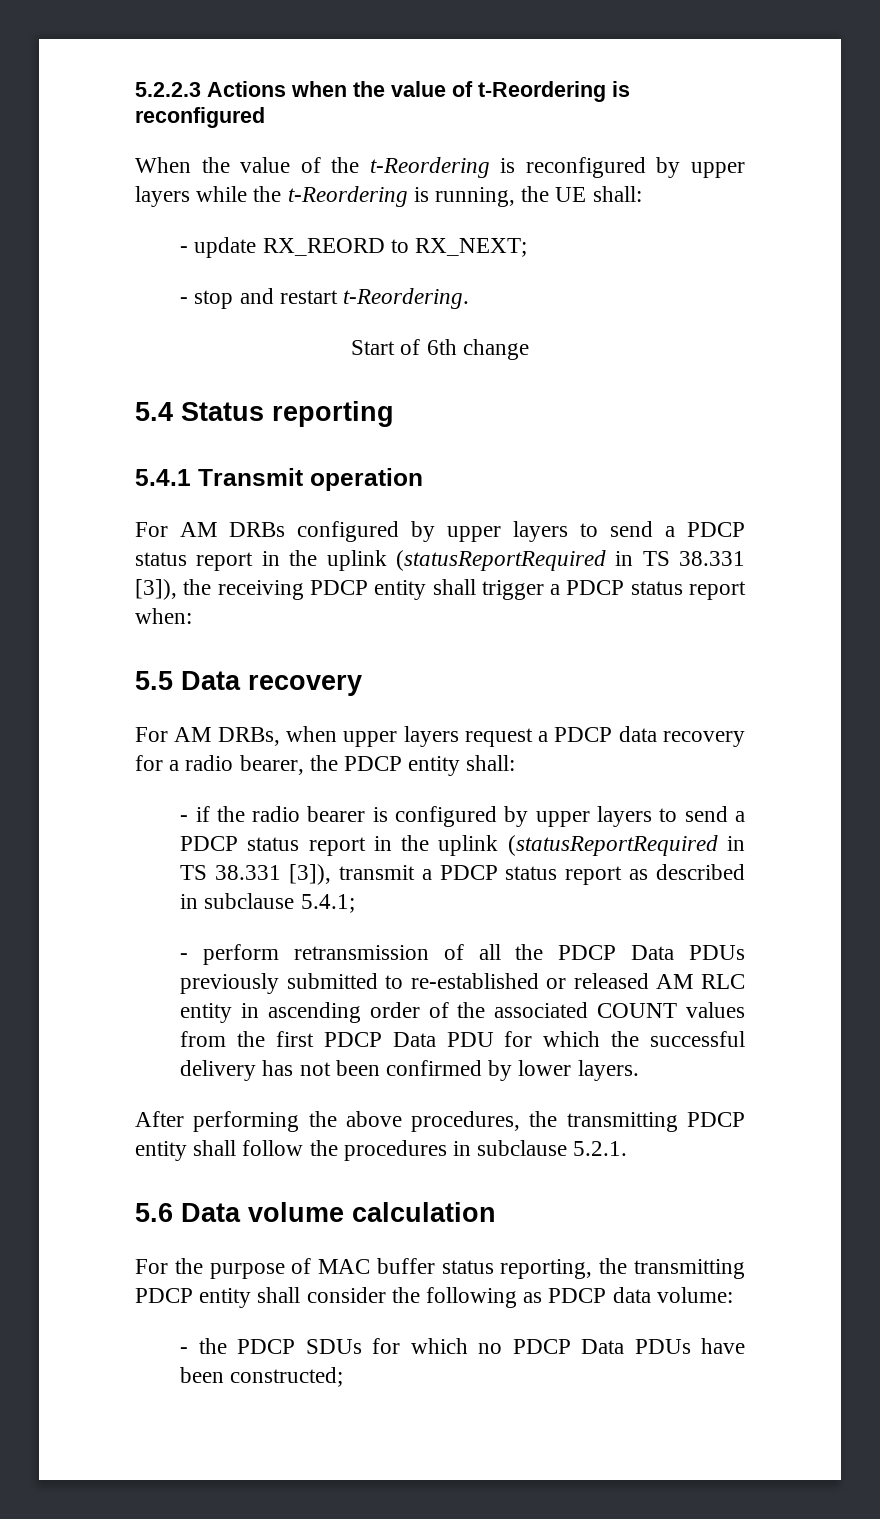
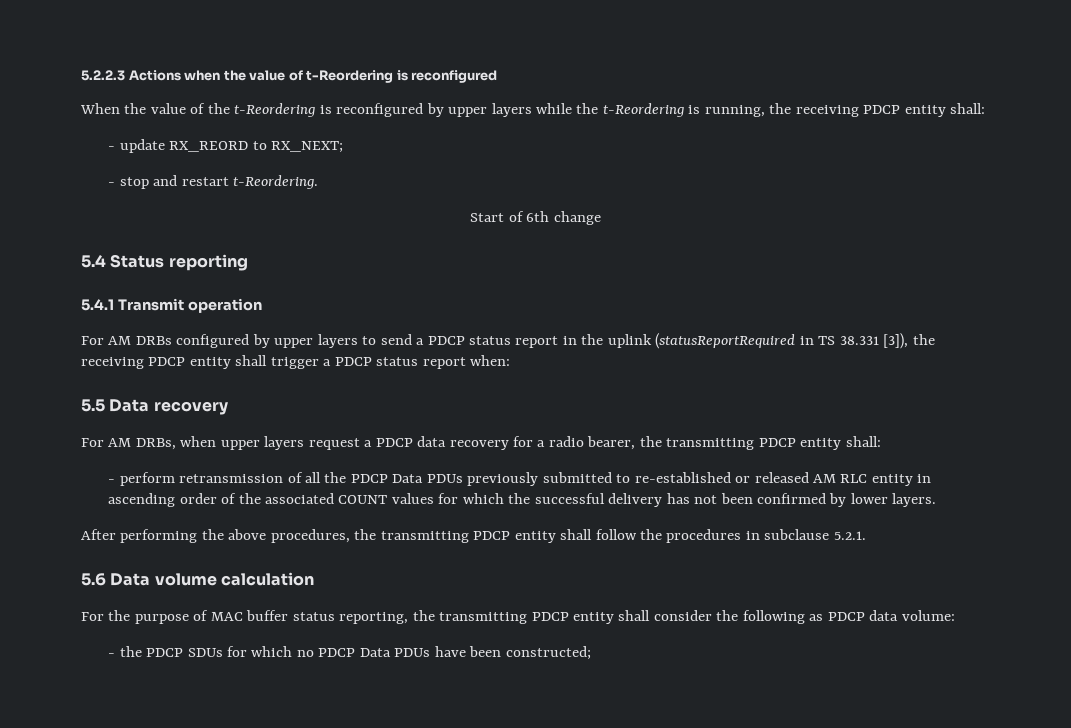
[555,187,587,202] UE -> [795,105,946,117] receiving PDCP entity
[344,755,516,776] [180,806,746,827] [180,835,745,856] [180,864,746,885] [180,893,355,913] PDCP entity shall: // - if the radio bearer is configured by upper layers to send a PDCP status report in the uplink (statusReportRequired in TS 38.331 [3]), transmit a PDCP status report as described in subclause 5.4.1; -> [666,436,881,450] transmitting PDCP entity shall:
[180,1031,494,1047] from the first PDCP Data PDU -> (434, 498) none

